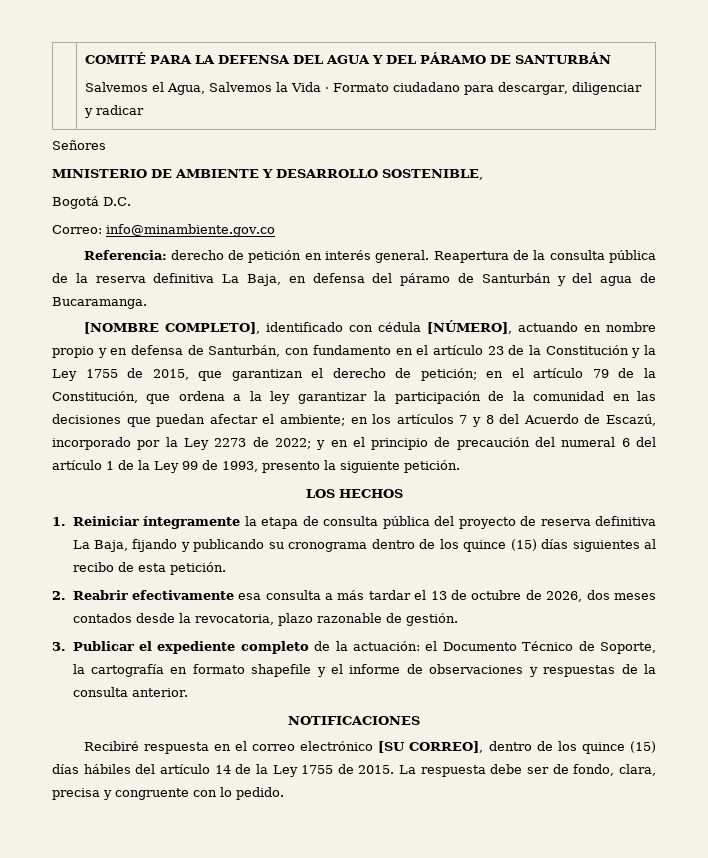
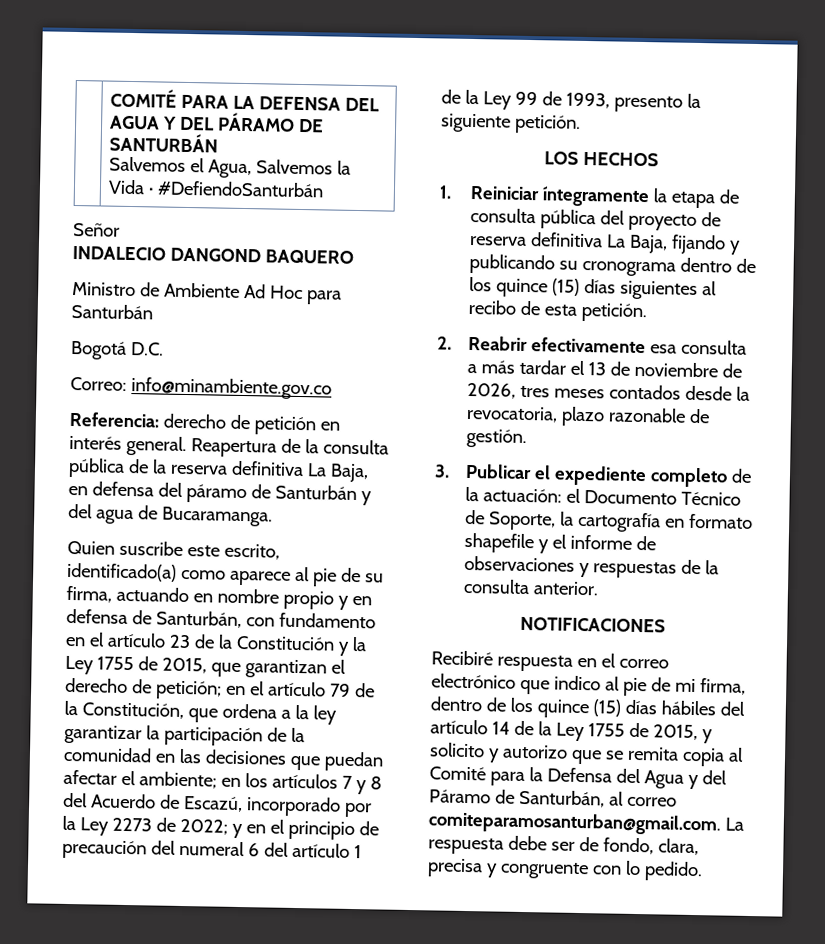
[332,82,642,95] [83,105,144,118] [52,140,106,150] [52,169,483,180] Formato ciudadano para descargar, diligenciar y radicar // Señores // MINISTERIO DE AMBIENTE Y DESARROLLO SOSTENIBLE, -> [156,180,324,198] [73,222,120,237] [72,245,354,264] [72,281,342,305] [71,303,153,320] #DefiendoSanturbán // Señor // INDALECIO DANGOND BAQUERO // Ministro de Ambiente Ad Hoc para Santurbán
[83,320,512,334] [NOMBRE COMPLETO], identificado con cédula [NÚMERO], -> [67,540,280,560] [67,562,384,587] [66,585,112,603] Quien suscribe este escrito, identificado(a) como aparece al pie de su firma,
[471,590,522,600] octubre -> [634,361,719,378] noviembre
[586,590,610,600] dos -> [520,385,551,398] tres
[378,741,484,753] [SU CORREO], -> [519,675,746,697] que indico al pie de mi firma,
[358,765,395,774] 2015. -> [652,724,713,744] [429,742,744,767] [429,766,727,790] [429,789,677,808] [428,811,721,836] 2015, y solicito y autorizo que se remita copia al Comité para la Defensa del Agua y del Páramo de Santurbán, al correo comiteparamosanturban@gmail.com.

